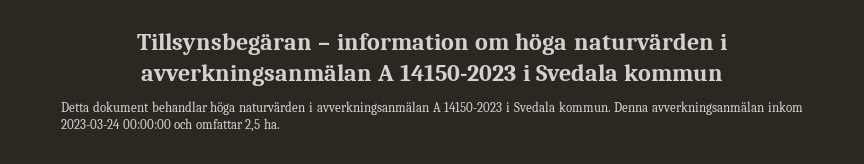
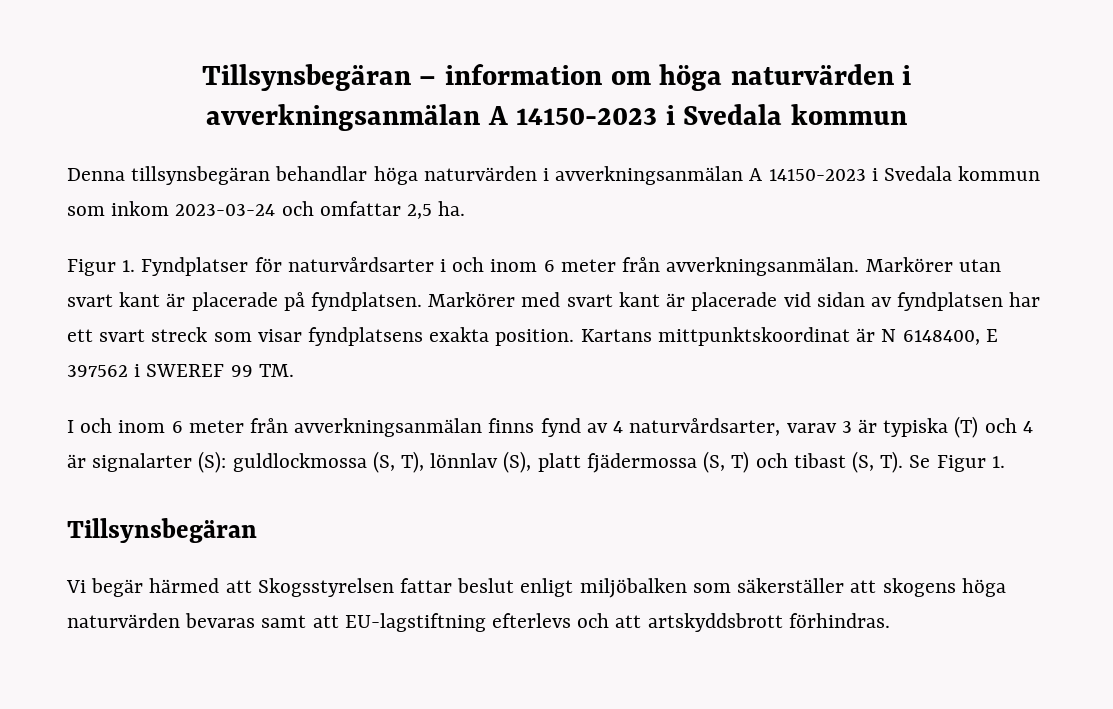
[61,101,149,112] Detta dokument -> [67,166,271,185] Denna tillsynsbegäran
[558,101,765,115] kommun. Denna avverkningsanmälan -> [958,166,1041,181] [67,206,105,216] kommun som
[122,119,171,129] 00:00:00 -> (276, 210) none
(280, 123) none -> [67,257,1001,276] [67,292,1041,311] [67,327,998,346] [67,364,294,377] [67,416,1033,438] [67,451,1005,473] [67,518,257,543] [66,578,1006,598] [67,613,890,632] // Figur 1. Fyndplatser för naturvårdsarter i och inom 6 meter från avverkningsanmälan. Markörer utan svart kant är placerade på fyndplatsen. Markörer med svart kant är placerade vid sidan av fyndplatsen har ett svart streck som visar fyndplatsens exakta position. Kartans mittpunktskoordinat är N 6148400, E 397562 i SWEREF 99 TM. // I och inom 6 meter från avverkningsanmälan finns fynd av 4 naturvårdsarter, varav 3 är typiska (T) och 4 är signalarter (S): guldlockmossa (S, T), lönnlav (S), platt fjädermossa (S, T) och tibast (S, T). Se Figur 1. // Tillsynsbegäran // Vi begär härmed att Skogsstyrelsen fattar beslut enligt miljöbalken som säkerställer att skogens höga naturvärden bevaras samt att EU-lagstiftning efterlevs och att artskyddsbrott förhindras.

